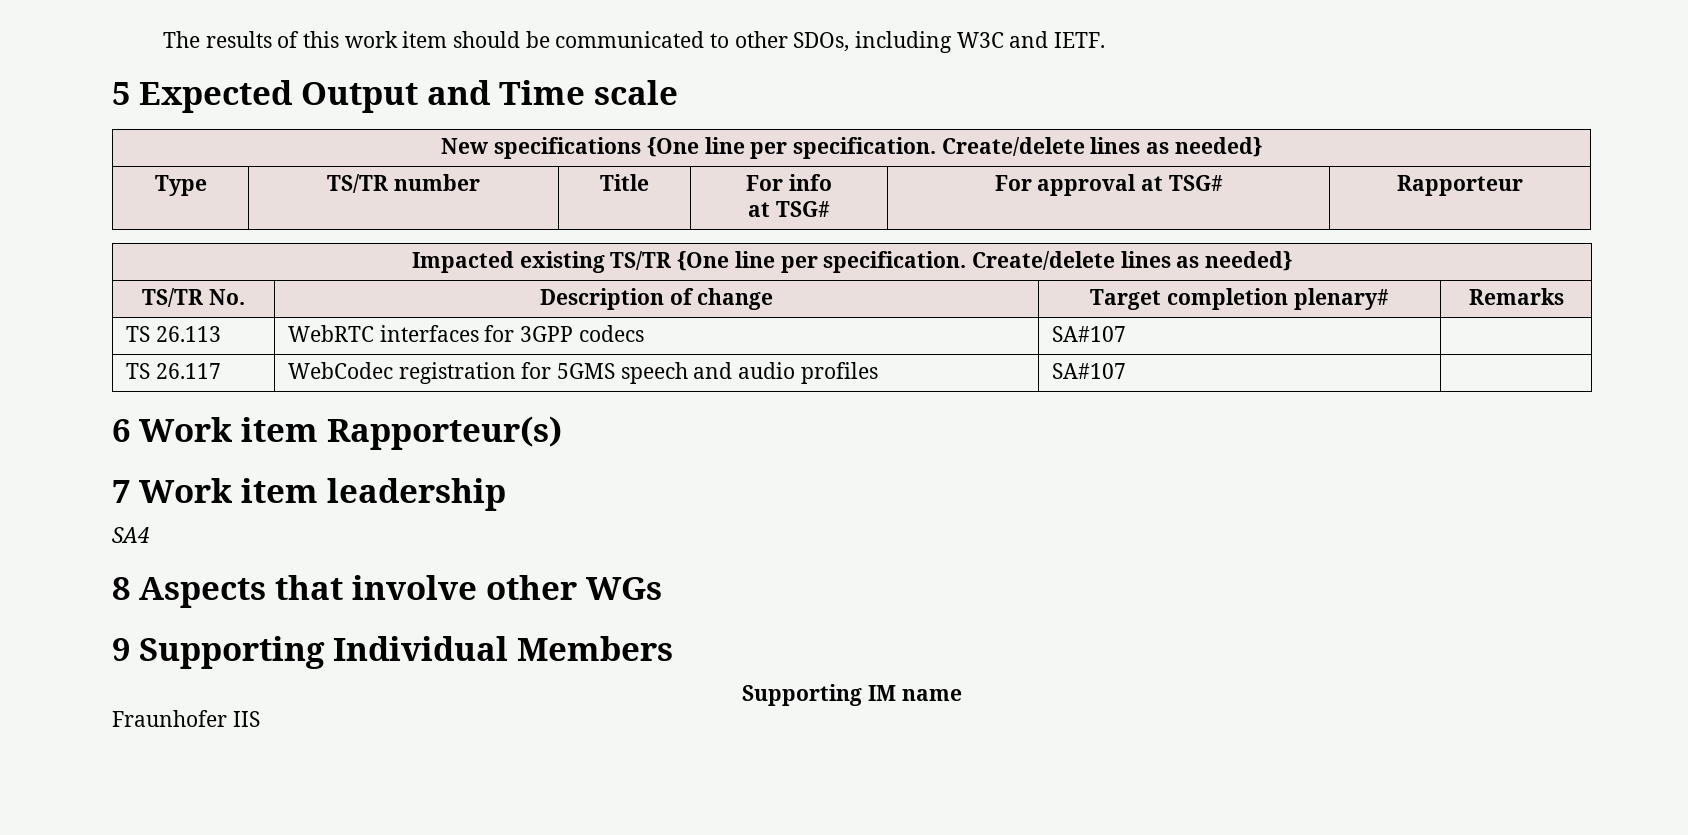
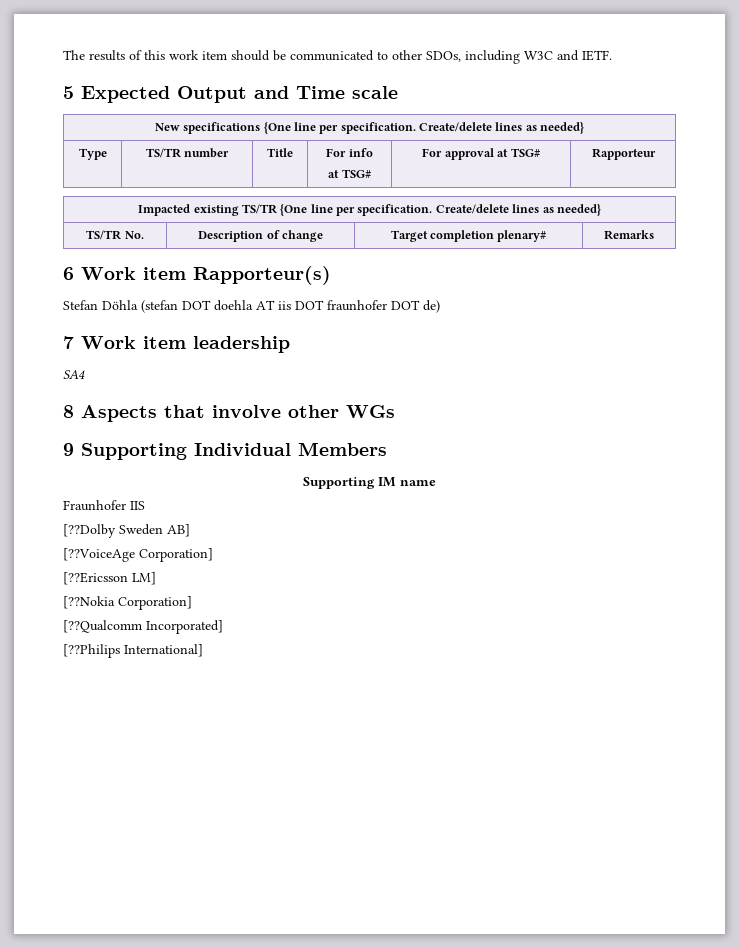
[126,326,221,342] [288,325,644,342] [1052,326,1127,342] [126,363,221,379] [288,362,878,384] [1052,363,1127,379] [112,416,562,450] // TS 26.113 | WebRTC interfaces for 3GPP codecs | SA#107 | // TS 26.117 | WebCodec registration for 5GMS speech and audio profiles | SA#107 | // 6 Work item Rapporteur(s) -> [63,266,331,285] [63,300,440,313] // 6 Work item Rapporteur(s) // Stefan Döhla (stefan DOT doehla AT iis DOT fraunhofer DOT de)
(260, 719) none -> [63,524,190,538] [63,548,213,562] [63,572,156,585] [63,596,192,610] [63,620,223,634] [63,644,203,658] // [??Dolby Sweden AB] // [??VoiceAge Corporation] // [??Ericsson LM] // [??Nokia Corporation] // [??Qualcomm Incorporated] // [??Philips International]

